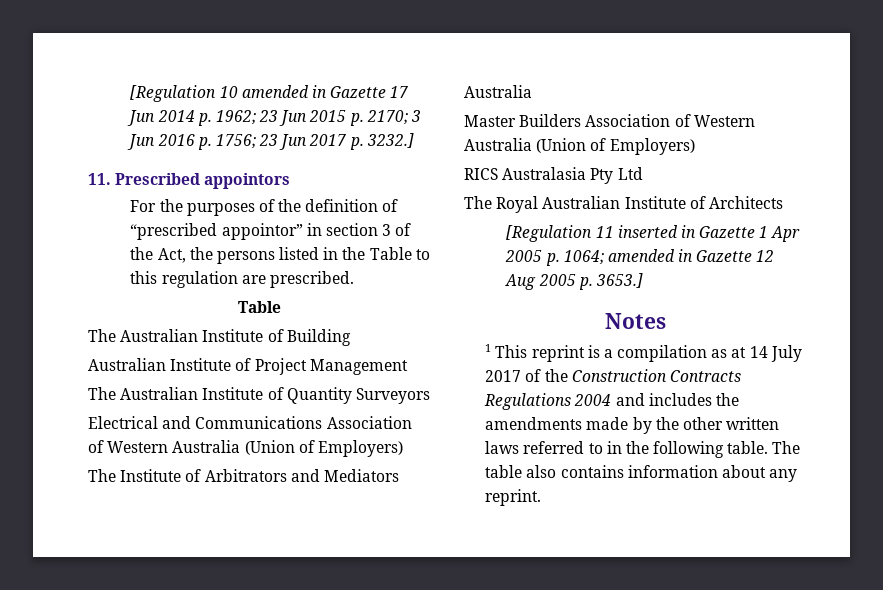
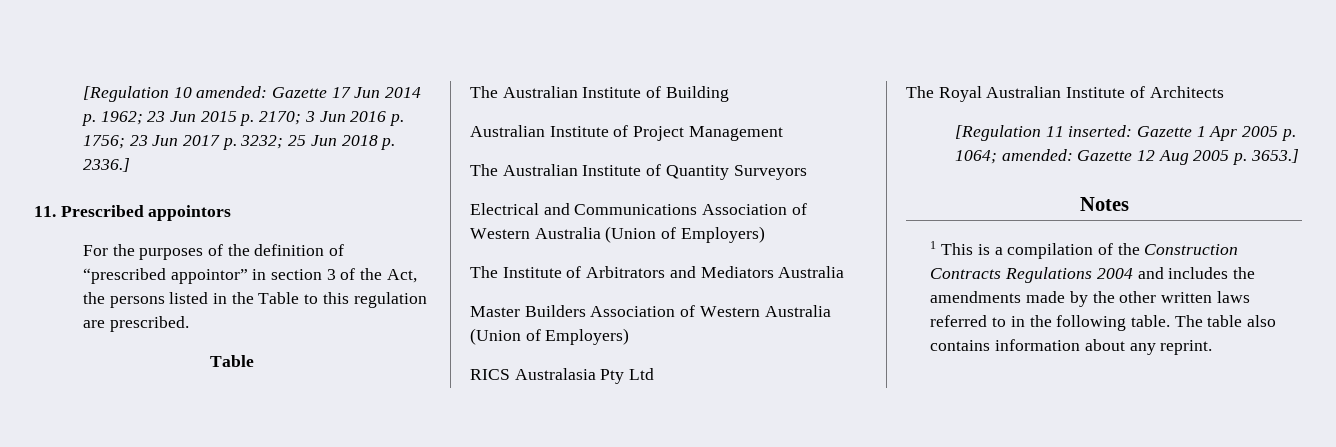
[241,85,327,98] amended in -> [196,86,268,98] amended:
[366,133,414,148] 3232.] -> [240,135,396,150] [82,158,130,172] 3232; 25 Jun 2018 p. 2336.]
[617,225,696,238] inserted in -> [1068,125,1133,137] inserted:
[607,249,694,262] amended in -> [1001,149,1073,161] amended:
[531,345,585,362] reprint -> (974, 249) none
[711,345,802,362] [485,370,522,382] as at 14 July 2017 -> (1094, 251) none

